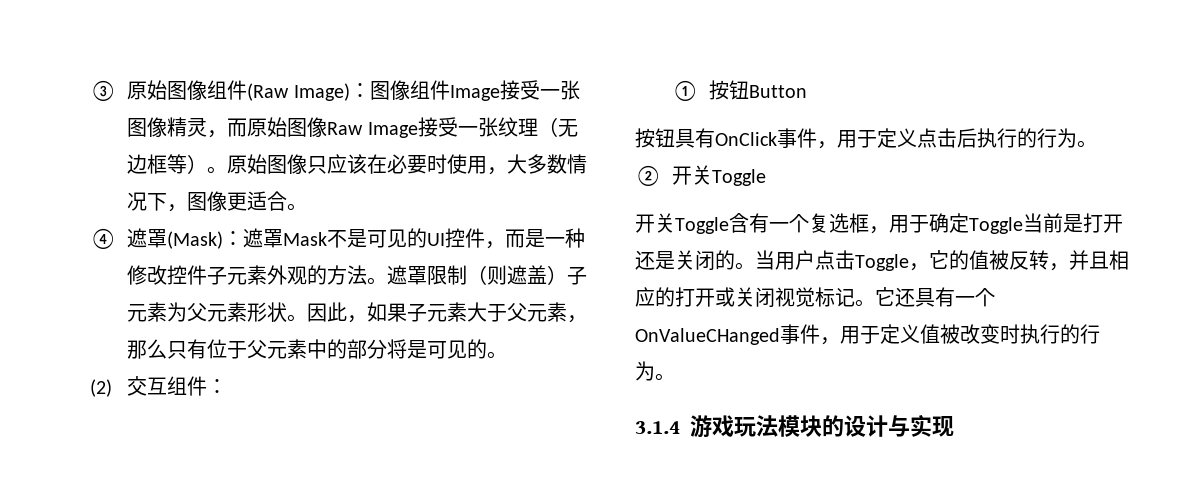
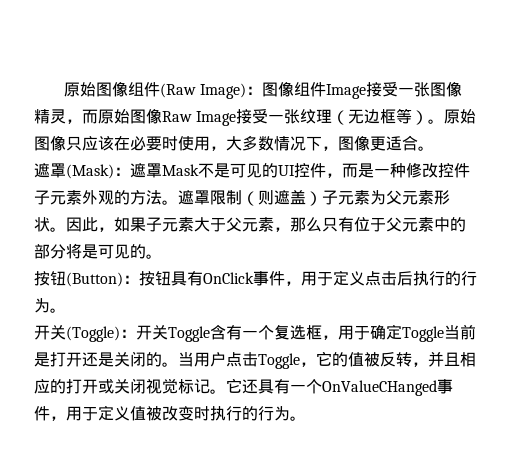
[90,80,117,101] ③ -> (63, 89) none
[90,228,117,249] ④ -> (434, 148) none
[90,376,228,397] [672,80,808,101] (2)交互组件： // ①按钮Button // -> [34,271,139,287] 按钮(Button)：
[635,165,767,186] ②开关Toggle // -> [34,325,136,342] 开关(Toggle)：
[635,414,954,438] // 3.1.4游戏玩法模块的设计与实现 -> (306, 418) none

